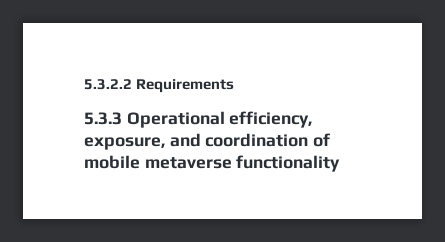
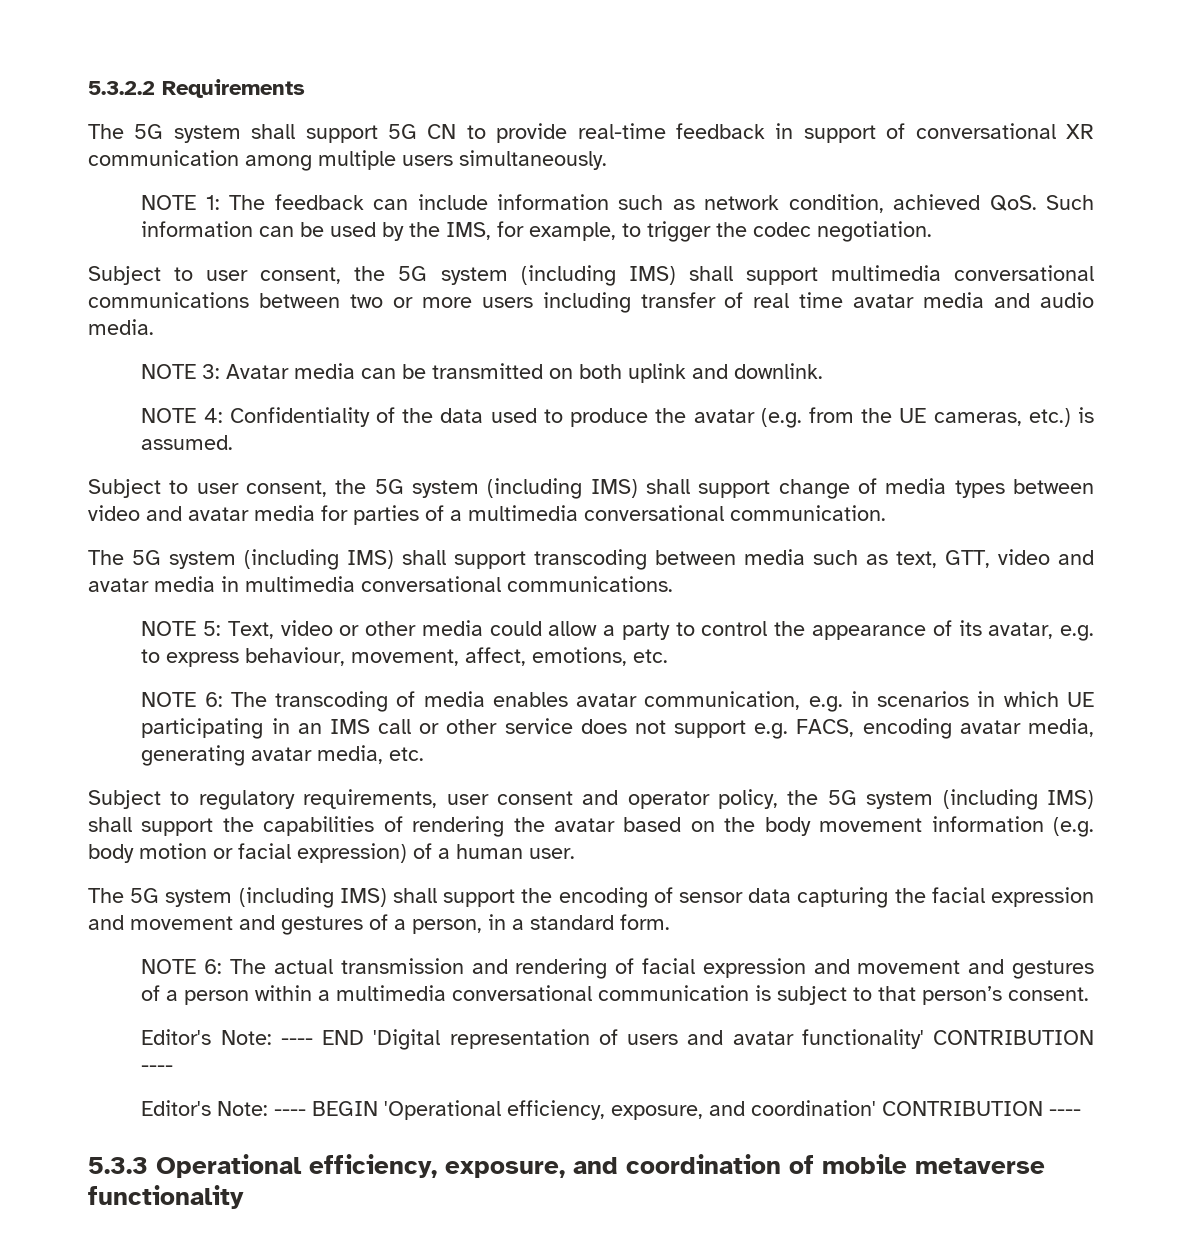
(235, 86) none -> [88,123,1094,143] [88,150,607,171] [141,194,1095,213] [141,221,933,242] [88,265,1094,286] [88,292,1095,313] [88,319,154,335] [141,363,824,383] [141,407,1095,428] [141,435,234,450] [88,478,1095,499] [88,505,886,525] [88,549,1094,570] [88,576,673,592] [141,620,1095,641] [141,647,669,667] [141,691,1094,712] [141,718,1094,739] [141,745,425,766] [88,789,1094,810] [88,816,1094,837] [88,843,575,863] [88,887,1095,908] [88,914,670,935] [141,958,1094,979] [141,985,1090,1005] [141,1029,1095,1050] [141,1065,174,1072] [141,1100,1082,1120] // The 5G system shall support 5G CN to provide real-time feedback in support of conversational XR communication among multiple users simultaneously. // NOTE 1: The feedback can include information such as network condition, achieved QoS. Such information can be used by the IMS, for example, to trigger the codec negotiation. // Subject to user consent, the 5G system (including IMS) shall support multimedia conversational communications between two or more users including transfer of real time avatar media and audio media. // NOTE 3: Avatar media can be transmitted on both uplink and downlink. // NOTE 4: Confidentiality of the data used to produce the avatar (e.g. from the UE cameras, etc.) is assumed. // Subject to user consent, the 5G system (including IMS) shall support change of media types between video and avatar media for parties of a multimedia conversational communication. // The 5G system (including IMS) shall support transcoding between media such as text, GTT, video and avatar media in multimedia conversational communications. // NOTE 5: Text, video or other media could allow a party to control the appearance of its avatar, e.g. to express behaviour, movement, affect, emotions, etc. // NOTE 6: The transcoding of media enables avatar communication, e.g. in scenarios in which UE participating in an IMS call or other service does not support e.g. FACS, encoding avatar media, generating avatar media, etc. // Subject to regulatory requirements, user consent and operator policy, the 5G system (including IMS) shall support the capabilities of rendering the avatar based on the body movement information (e.g. body motion or facial expression) of a human user. // The 5G system (including IMS) shall support the encoding of sensor data capturing the facial expression and movement and gestures of a person, in a standard form. // NOTE 6: The actual transmission and rendering of facial expression and movement and gestures of a person within a multimedia conversational communication is subject to that person’s consent. // Editor's Note: ---- END 'Digital representation of users and avatar functionality' CONTRIBUTION ---- // Editor's Note: ---- BEGIN 'Operational efficiency, exposure, and coordination' CONTRIBUTION ----

